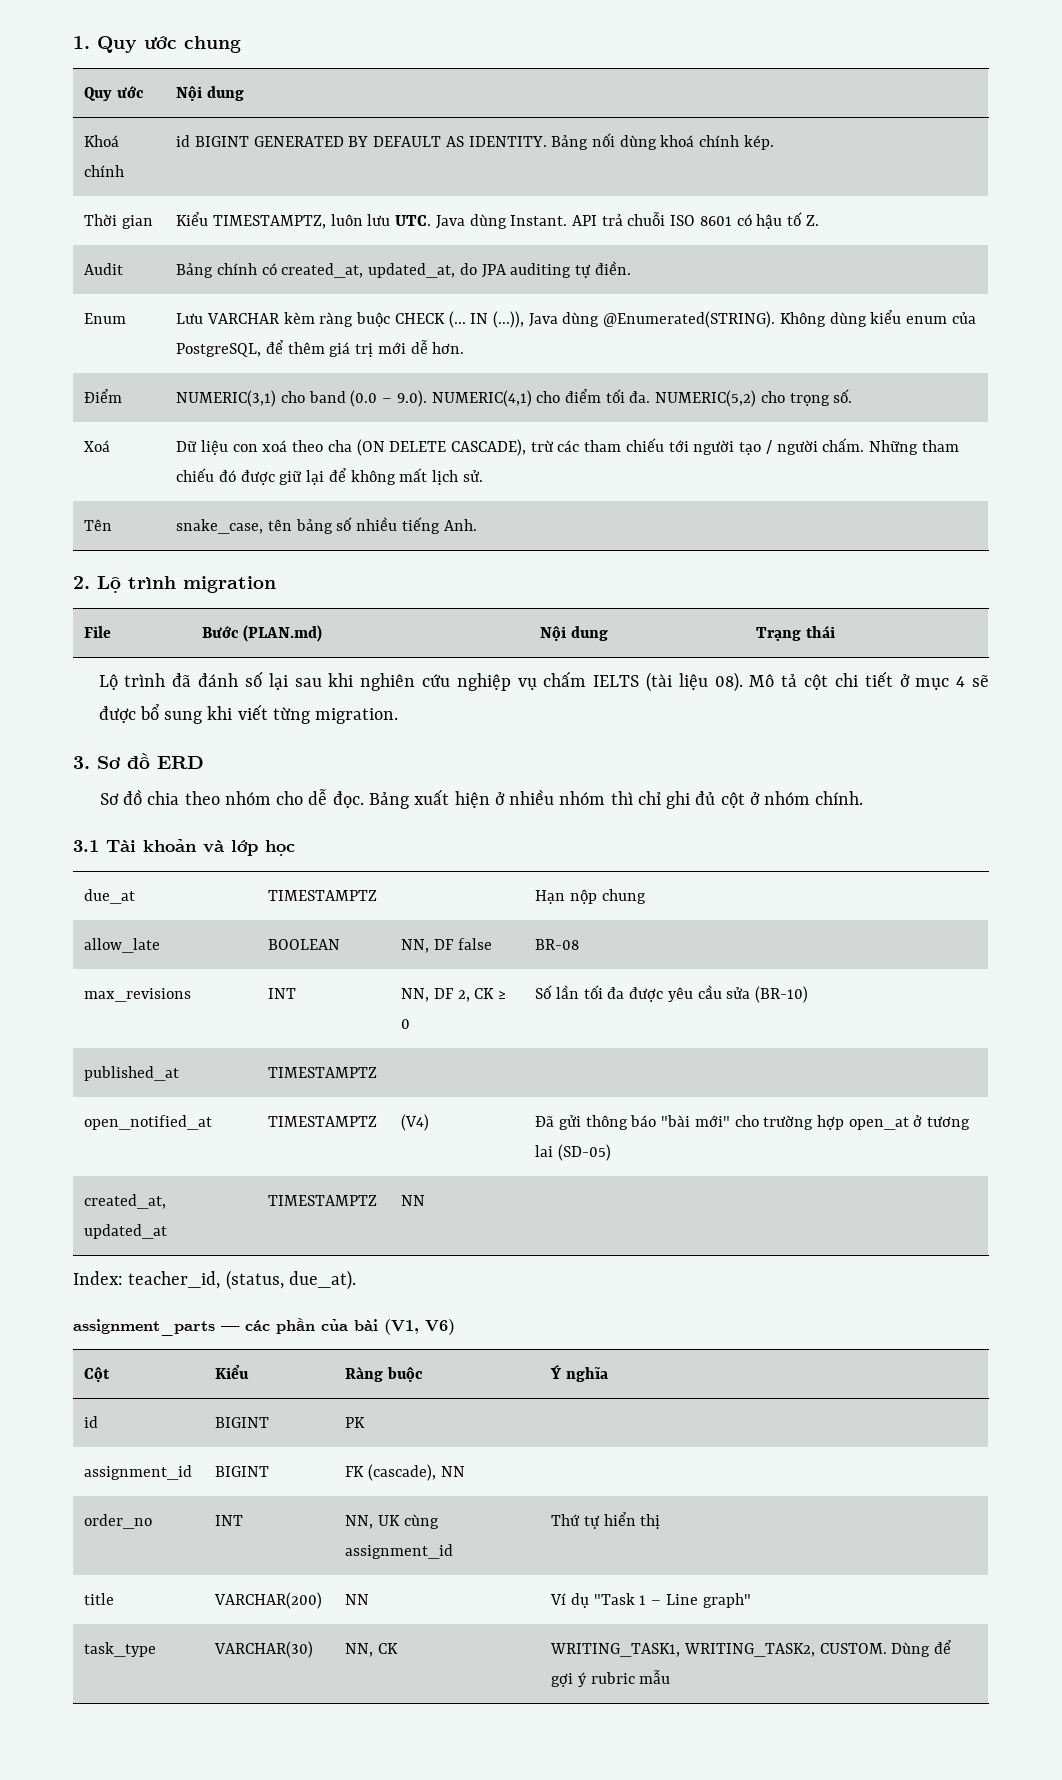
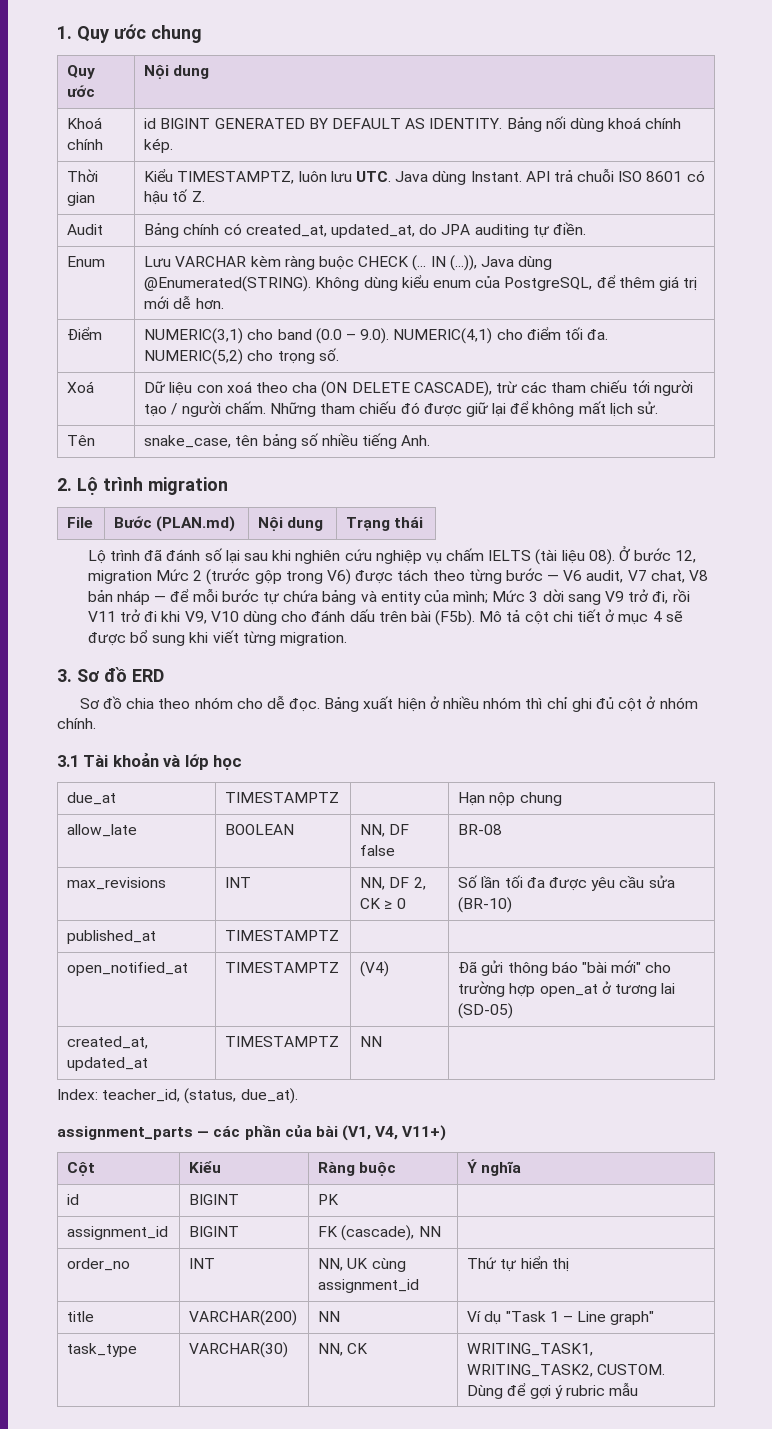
(743, 682) none -> [619,546,697,563] [87,568,709,585] [87,588,690,605] [87,609,476,626] Ở bước 12, migration Mức 2 (trước gộp trong V6) được tách theo từng bước — V6 audit, V7 chat, V8 bản nháp — để mỗi bước tự chứa bảng và entity của mình; Mức 3 dời sang V9 trở đi, rồi V11 trở đi khi V9, V10 dùng cho đánh dấu trên bài (F5b).
[425,1319,455,1335] V6) -> [375,1125,447,1141] V4, V11+)

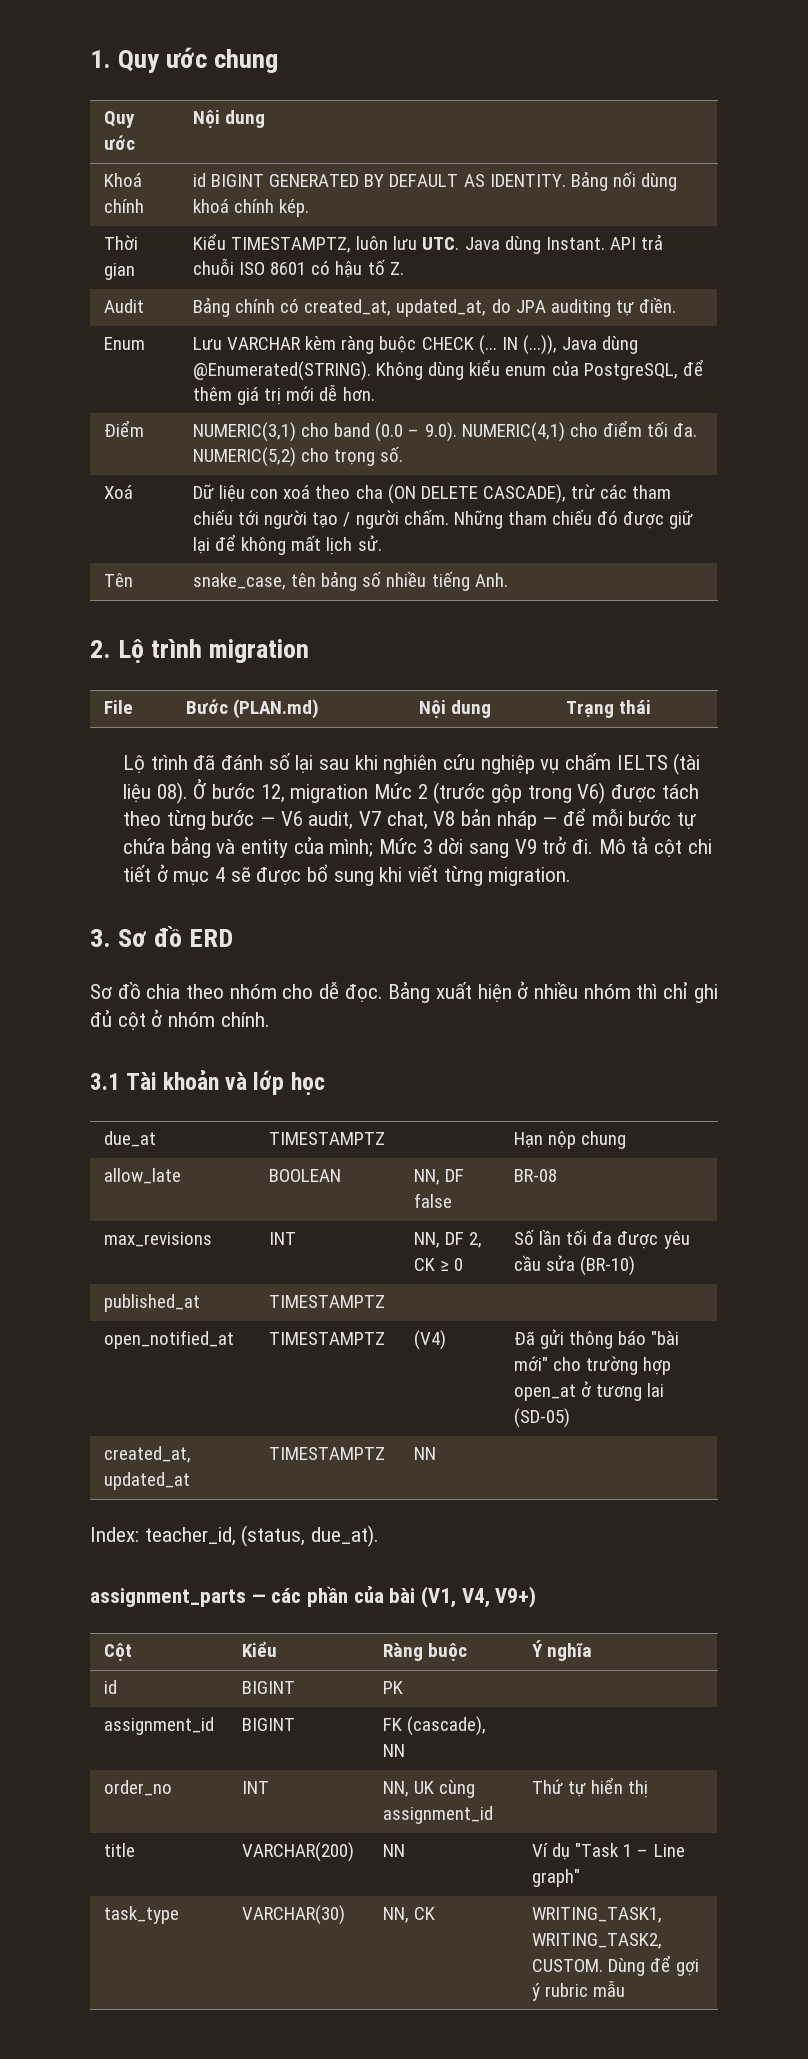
[652,589,690,604] [87,609,476,626] đi, rồi V11 trở đi khi V9, V10 dùng cho đánh dấu trên bài (F5b). -> [571,839,593,854] đi.
[402,1125,447,1141] V11+) -> [495,1586,537,1608] V9+)

